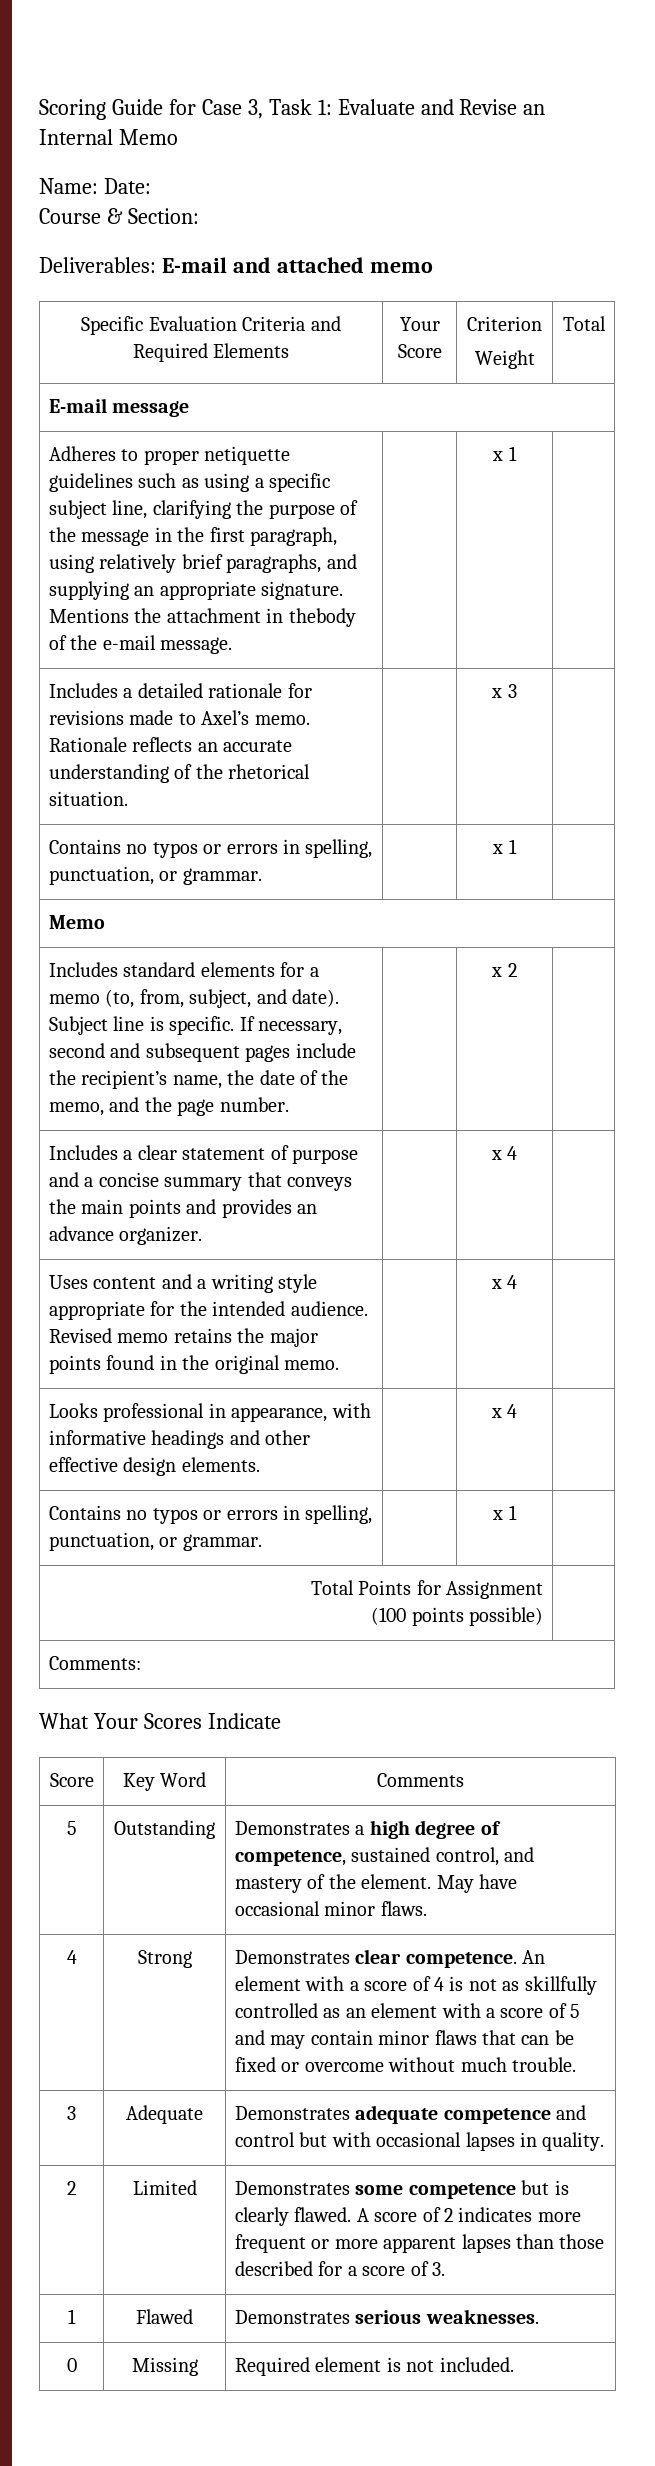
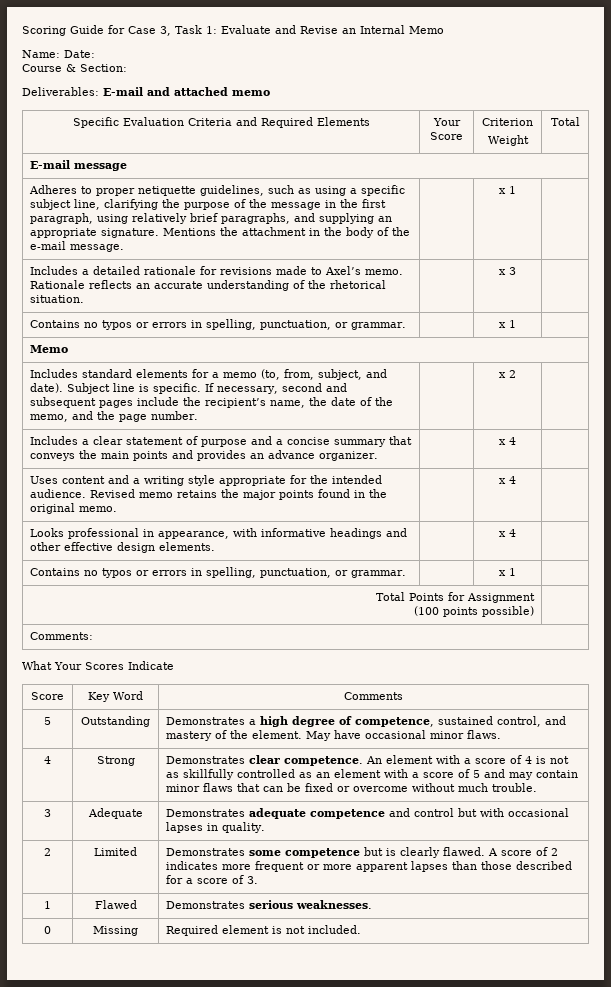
[48,473,133,492] guidelines -> [200,185,265,196] guidelines,
[288,608,356,627] thebody -> [324,227,375,238] the body

